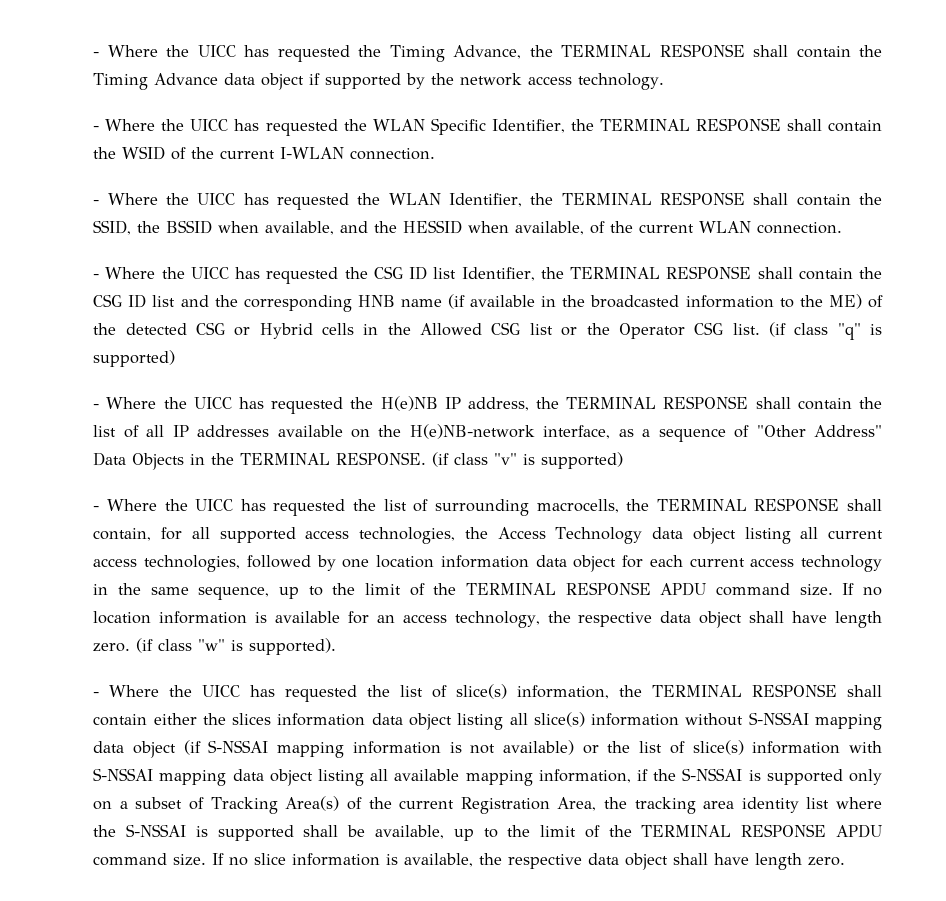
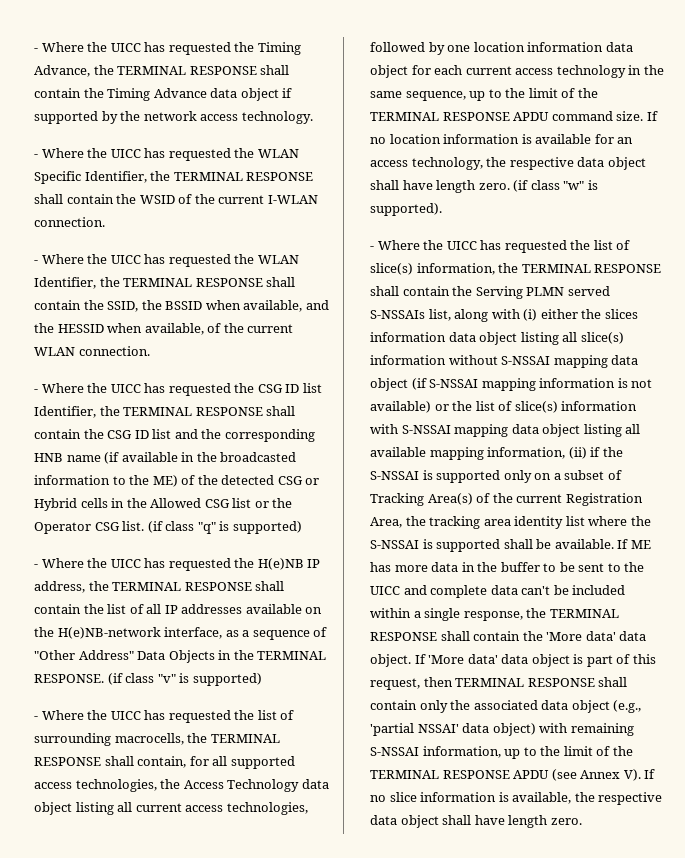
(148, 720) none -> [452,286,610,299] [370,309,538,322] the Serving PLMN served S-NSSAIs list, along with (i)
(631, 776) none -> [568,447,587,459] (ii)
[374,824,883,841] [93,853,207,866] available, up to the limit of the TERMINAL RESPONSE APDU command size. -> [554,539,651,549] [370,562,645,572] [370,585,626,598] [370,608,619,621] [370,631,647,641] [370,654,656,667] [370,677,628,690] [370,700,642,713] [370,723,634,736] [370,746,633,759] [370,769,641,781] available. If ME has more data in the buffer to be sent to the UICC and complete data can't be included within a single response, the TERMINAL RESPONSE shall contain the 'More data' data object. If 'More data' data object is part of this request, then TERMINAL RESPONSE shall contain only the associated data object (e.g., 'partial NSSAI' data object) with remaining S-NSSAI information, up to the limit of the TERMINAL RESPONSE APDU (see Annex V).

